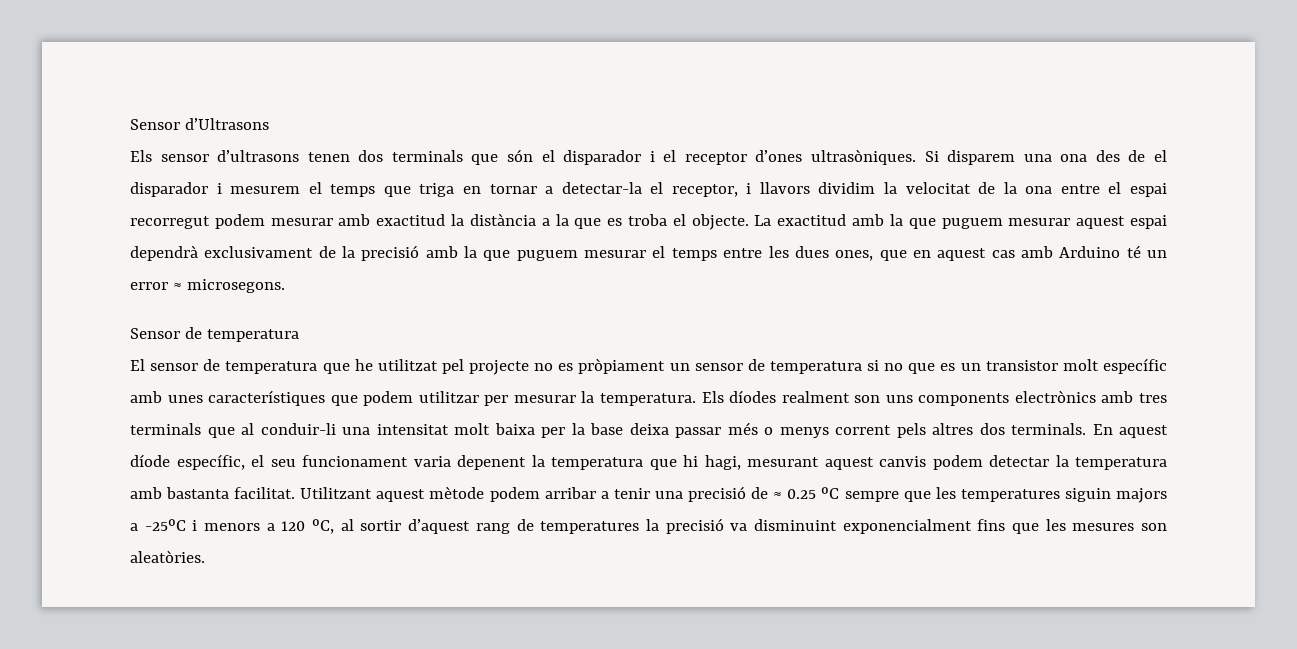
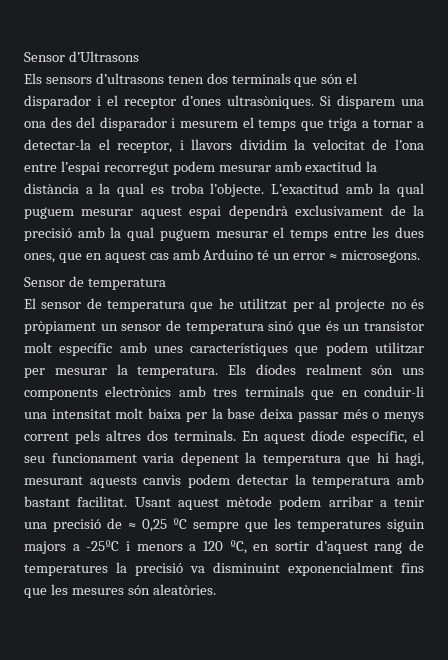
[160,154,209,162] sensor -> [45,77,92,84] sensors
[1128,150,1167,162] de el -> [76,117,96,128] del
[462,186,481,194] en -> [361,121,369,128] a
[1003,182,1168,197] la ona entre el espai -> [394,139,424,150] [24,161,100,175] l’ona entre l’espai
[574,218,602,229] que -> [117,183,145,197] qual
[672,214,936,230] el objecte. La exactitud amb la que -> [210,183,424,197] l’objecte. L’exactitud amb la qual
[483,250,511,261] que -> [127,227,155,241] qual
[441,359,464,374] pel -> [292,298,330,312] per al
[558,363,574,371] es -> [411,299,425,309] és
[867,360,956,374] si no que es -> [268,321,339,334] sinó que és
[854,395,881,403] son -> [371,365,394,375] són
[241,423,254,435] al -> [341,390,358,397] en
[824,457,874,470] aquest -> [89,476,137,488] aquests
[166,487,373,499] bastanta facilitat. Utilitzant -> [24,496,171,507] bastant facilitat. Usant
[787,489,817,499] 0.25 -> [142,519,167,532] 0,25
[340,519,354,531] al -> [253,544,270,551] en
[1140,523,1167,531] son -> [127,585,150,595] són

